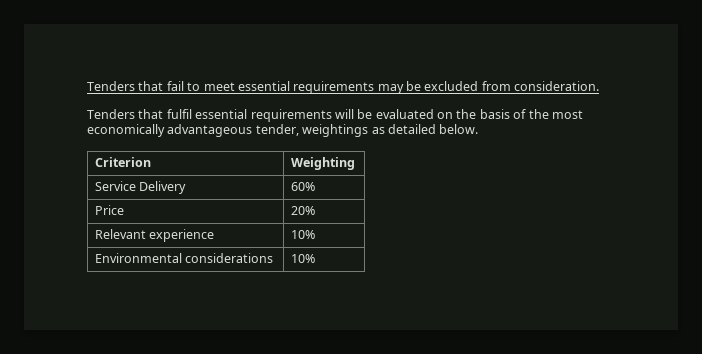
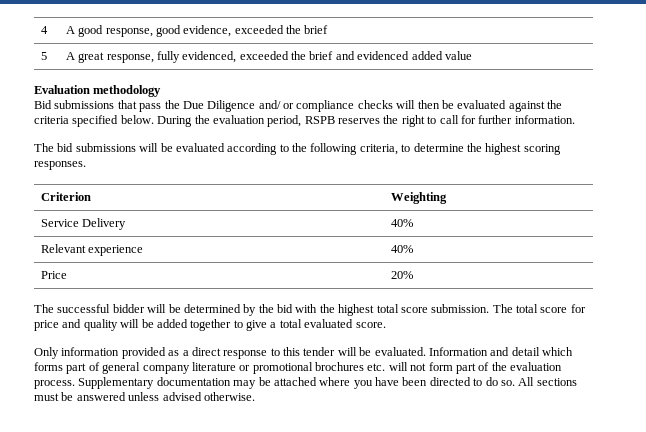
[87,81,600,94] [87,109,583,122] [87,124,479,137] [94,157,151,167] [290,157,355,170] [94,181,187,194] [290,182,315,191] [94,205,124,215] [290,206,315,215] [94,229,215,242] [290,230,315,239] [94,253,274,263] [290,254,315,263] Tenders that fail to meet essential requirements may be excluded from consideration. // Tenders that fulfil essential requirements will be evaluated on the basis of the most economically advantageous tender, weightings as detailed below. // Criterion | Weighting // Service Delivery | 60% // Price | 20% // Relevant experience | 10% // Environmental considerations | 10% -> [40,26,48,34] [65,25,329,37] [40,52,47,60] [65,51,472,63] [34,85,162,97] [34,100,562,112] [34,115,575,127] [34,143,561,155] [34,161,86,170] [40,192,91,201] [390,192,447,204] [40,218,127,230] [390,219,413,227] [40,244,144,256] [390,245,413,253] [40,271,67,279] [390,271,413,279] [34,304,586,316] [34,319,386,331] [34,347,573,359] [34,362,562,374] [34,377,577,389] [34,392,255,401] 4 | A good response, good evidence, exceeded the brief // 5 | A great response, fully evidenced, exceeded the brief and evidenced added value // Evaluation methodology // Bid submissions that pass the Due Diligence and/ or compliance checks will then be evaluated against the criteria specified below. During the evaluation period, RSPB reserves the right to call for further information. // The bid submissions will be evaluated according to the following criteria, to determine the highest scoring responses. // Criterion | Weighting // Service Delivery | 40% // Relevant experience | 40% // Price | 20% // The successful bidder will be determined by the bid with the highest total score submission. The total score for price and quality will be added together to give a total evaluated score. // Only information provided as a direct response to this tender will be evaluated. Information and detail which forms part of general company literature or promotional brochures etc. will not form part of the evaluation process. Supplementary documentation may be attached where you have been directed to do so. All sections must be answered unless advised otherwise.

